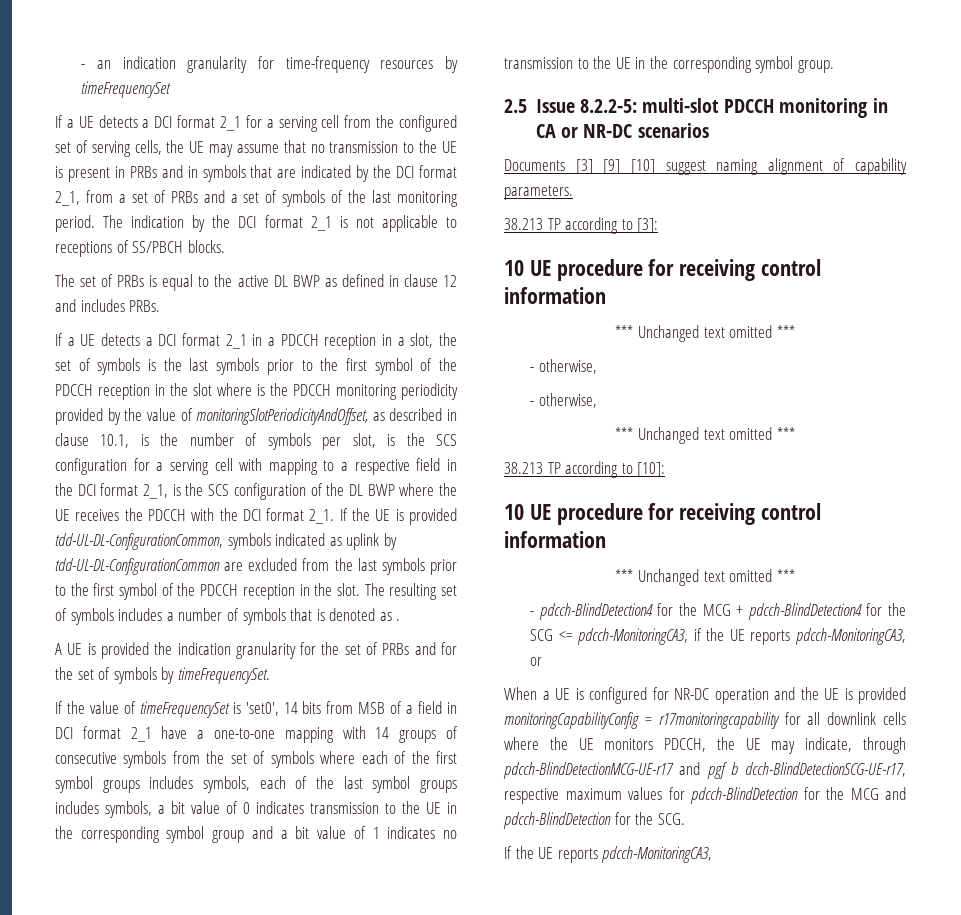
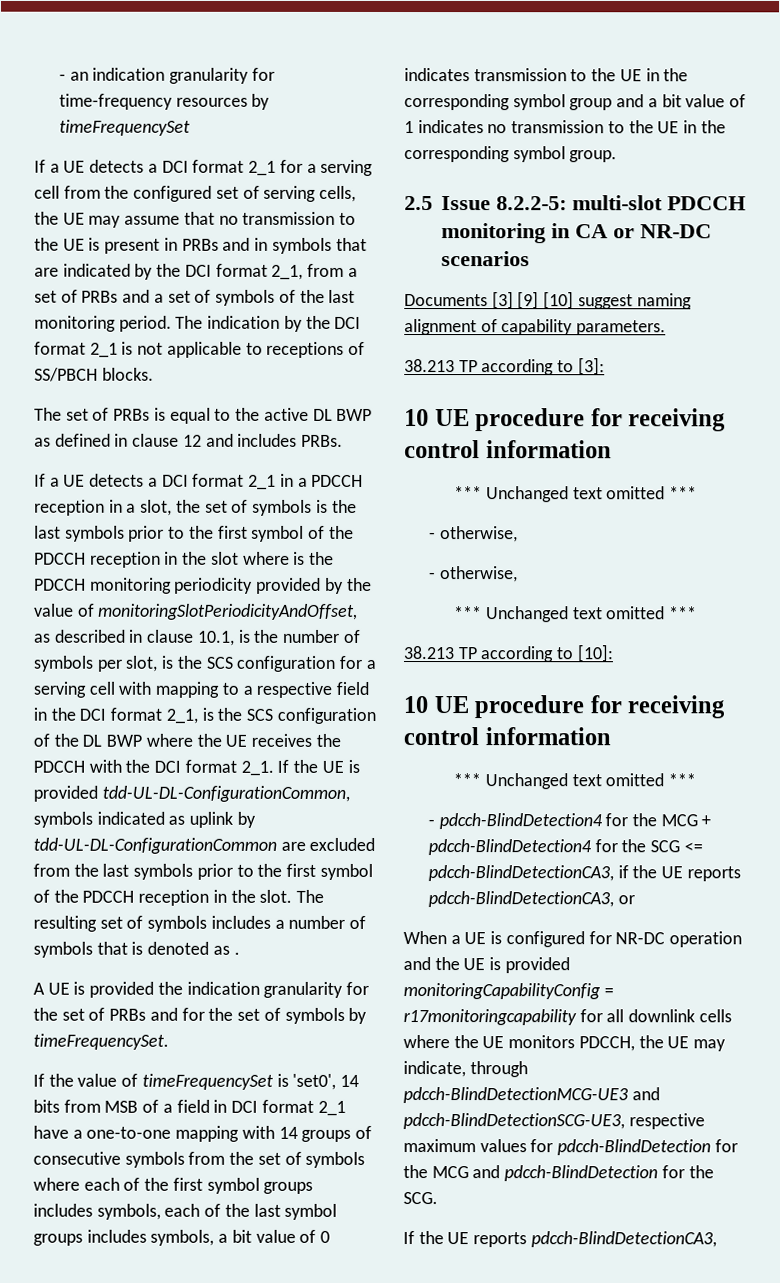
[577,628,689,645] pdcch-MonitoringCA3, -> [427,865,614,882] pdcch-BlindDetectionCA3,
[795,628,906,645] pdcch-MonitoringCA3, -> [427,891,614,908] pdcch-BlindDetectionCA3,
[503,762,906,779] pdcch-BlindDetectionMCG-UE-r17 and pgf b dcch-BlindDetectionSCG-UE-r17, -> [403,1087,660,1104] [403,1113,625,1130] pdcch-BlindDetectionMCG-UE3 and pdcch-BlindDetectionSCG-UE3,
[601,846,713,863] pdcch-MonitoringCA3, -> [530,1231,717,1248] pdcch-BlindDetectionCA3,

